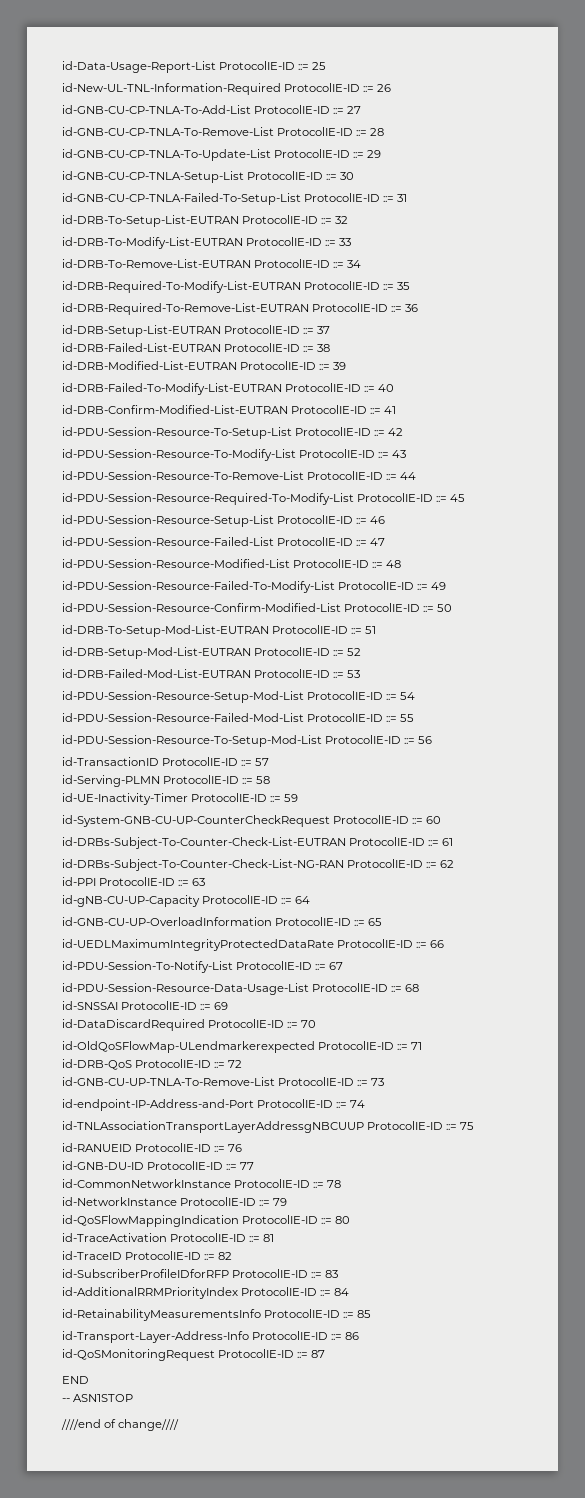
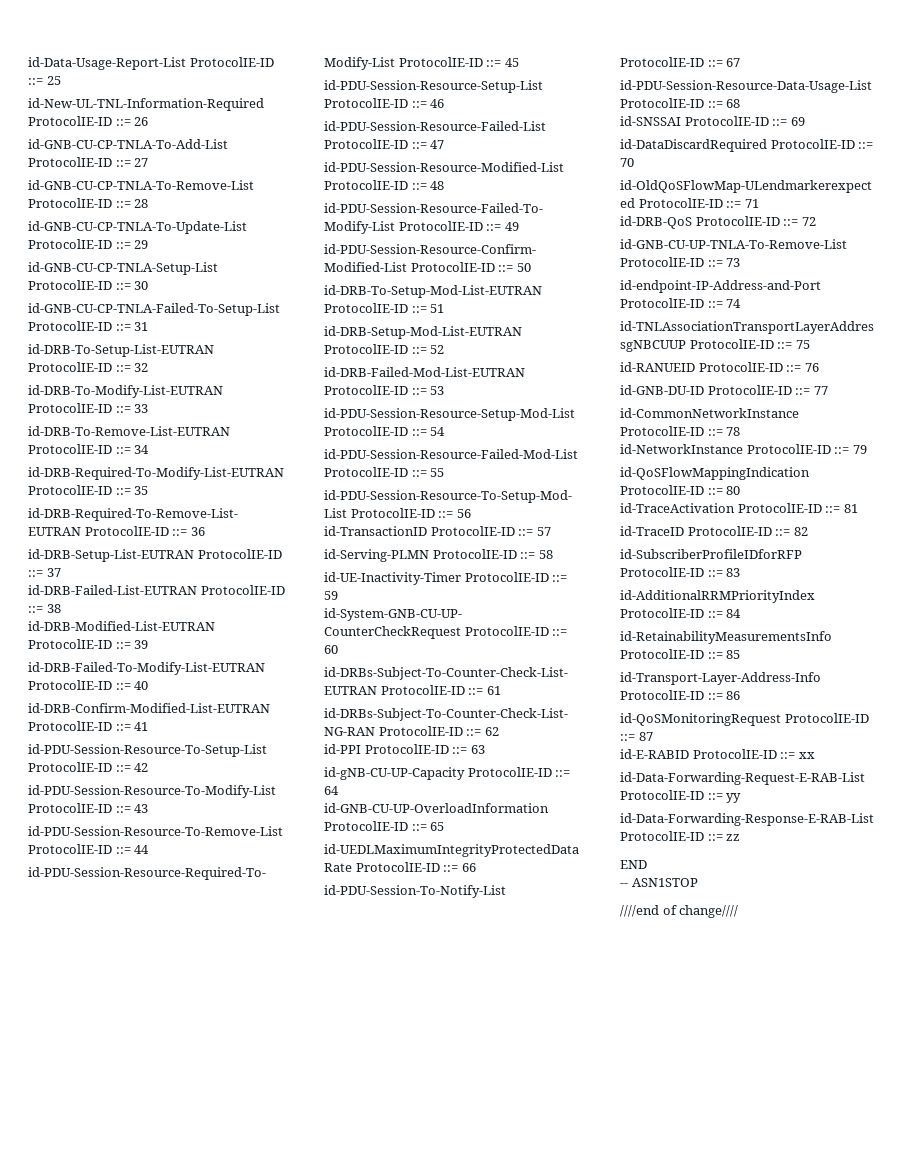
(326, 1354) none -> [620,749,815,759] [620,772,865,785] [620,790,742,803] [620,813,874,826] [620,831,741,841] // id-E-RABID ProtocolIE-ID ::= xx // id-Data-Forwarding-Request-E-RAB-List ProtocolIE-ID ::= yy // id-Data-Forwarding-Response-E-RAB-List ProtocolIE-ID ::= zz

